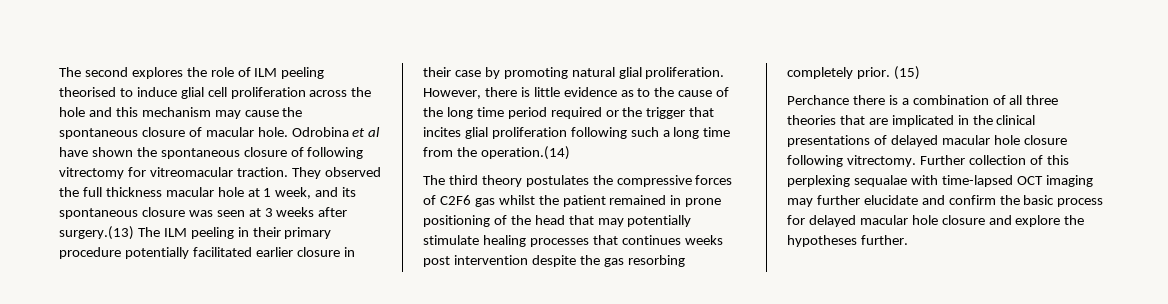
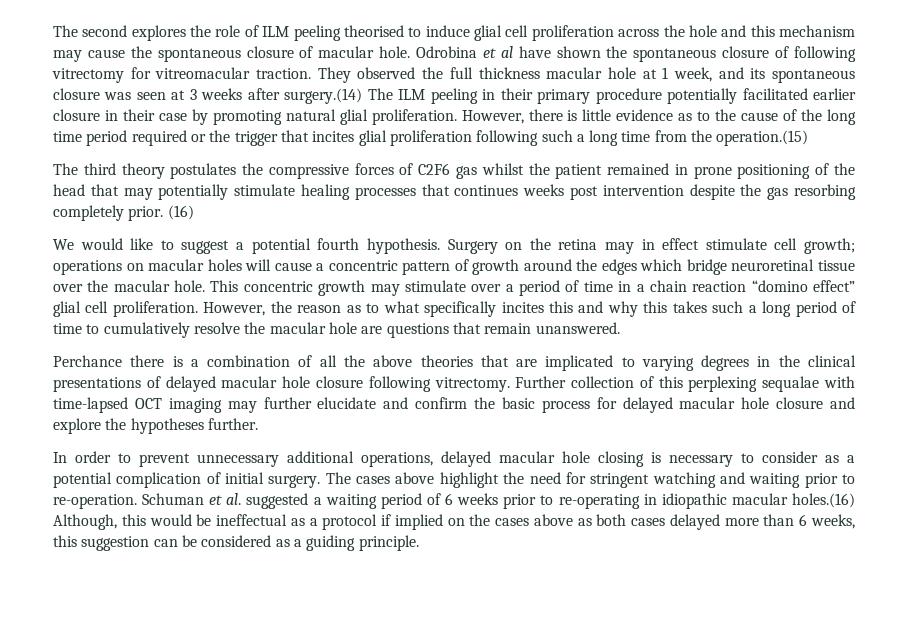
[59,226,134,240] surgery.(13) -> [284,88,363,104] surgery.(14)
[480,146,570,160] operation.(14) -> [716,130,809,146] operation.(15)
[893,66,920,80] (15) -> [167,205,194,220] [53,238,855,254] [53,259,855,275] [53,280,855,296] [53,301,857,317] [53,322,620,338] (16) // We would like to suggest a potential fourth hypothesis. Surgery on the retina may in effect stimulate cell growth; operations on macular holes will cause a concentric pattern of growth around the edges which bridge neuroretinal tissue over the macular hole. This concentric growth may stimulate over a period of time in a chain reaction “domino effect” glial cell proliferation. However, the reason as to what specifically incites this and why this takes such a long period of time to cumulatively resolve the macular hole are questions that remain unanswered.
[1026,95,1059,105] three -> [343,355,413,367] the above
(954, 121) none -> [621,355,750,371] to varying degrees
(908, 240) none -> [53,451,855,467] [53,472,856,488] [53,493,856,509] [53,514,856,530] [53,535,419,551] // In order to prevent unnecessary additional operations, delayed macular hole closing is necessary to consider as a potential complication of initial surgery. The cases above highlight the need for stringent watching and waiting prior to re-operation. Schuman et al. suggested a waiting period of 6 weeks prior to re-operating in idiopathic macular holes.(16) Although, this would be ineffectual as a protocol if implied on the cases above as both cases delayed more than 6 weeks, this suggestion can be considered as a guiding principle.

